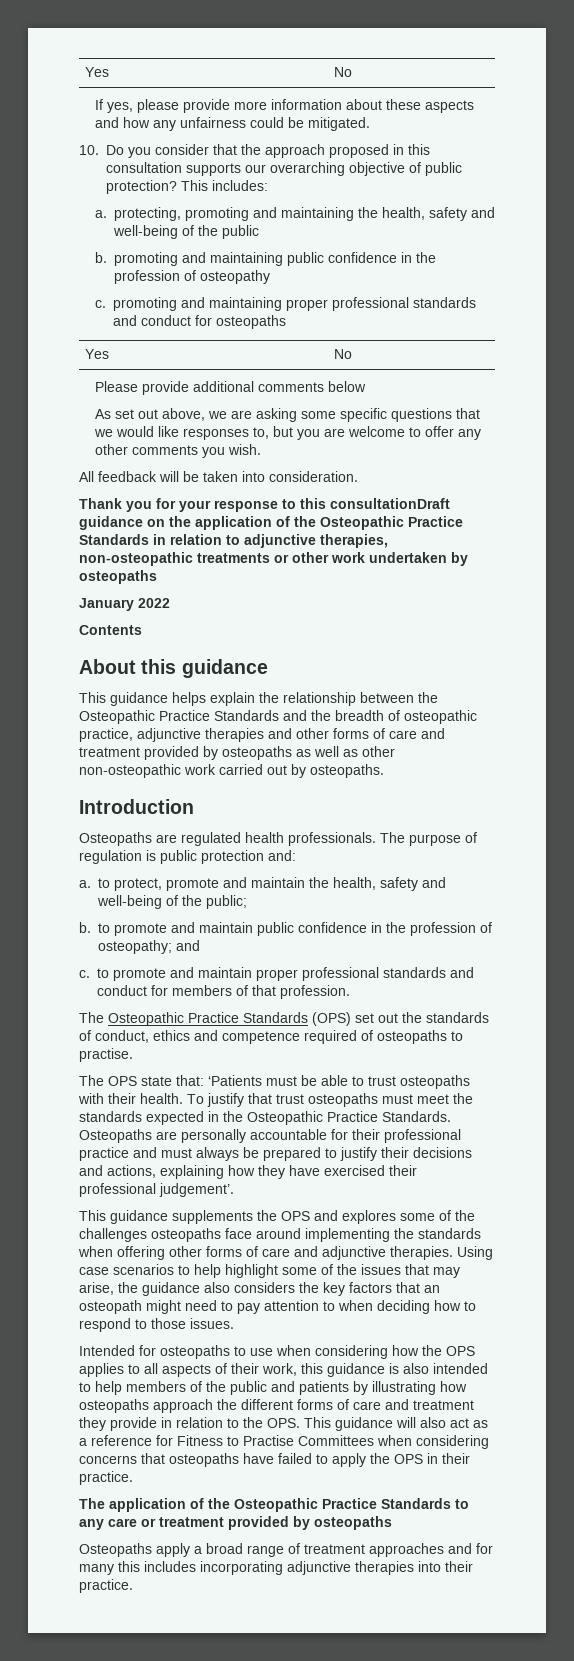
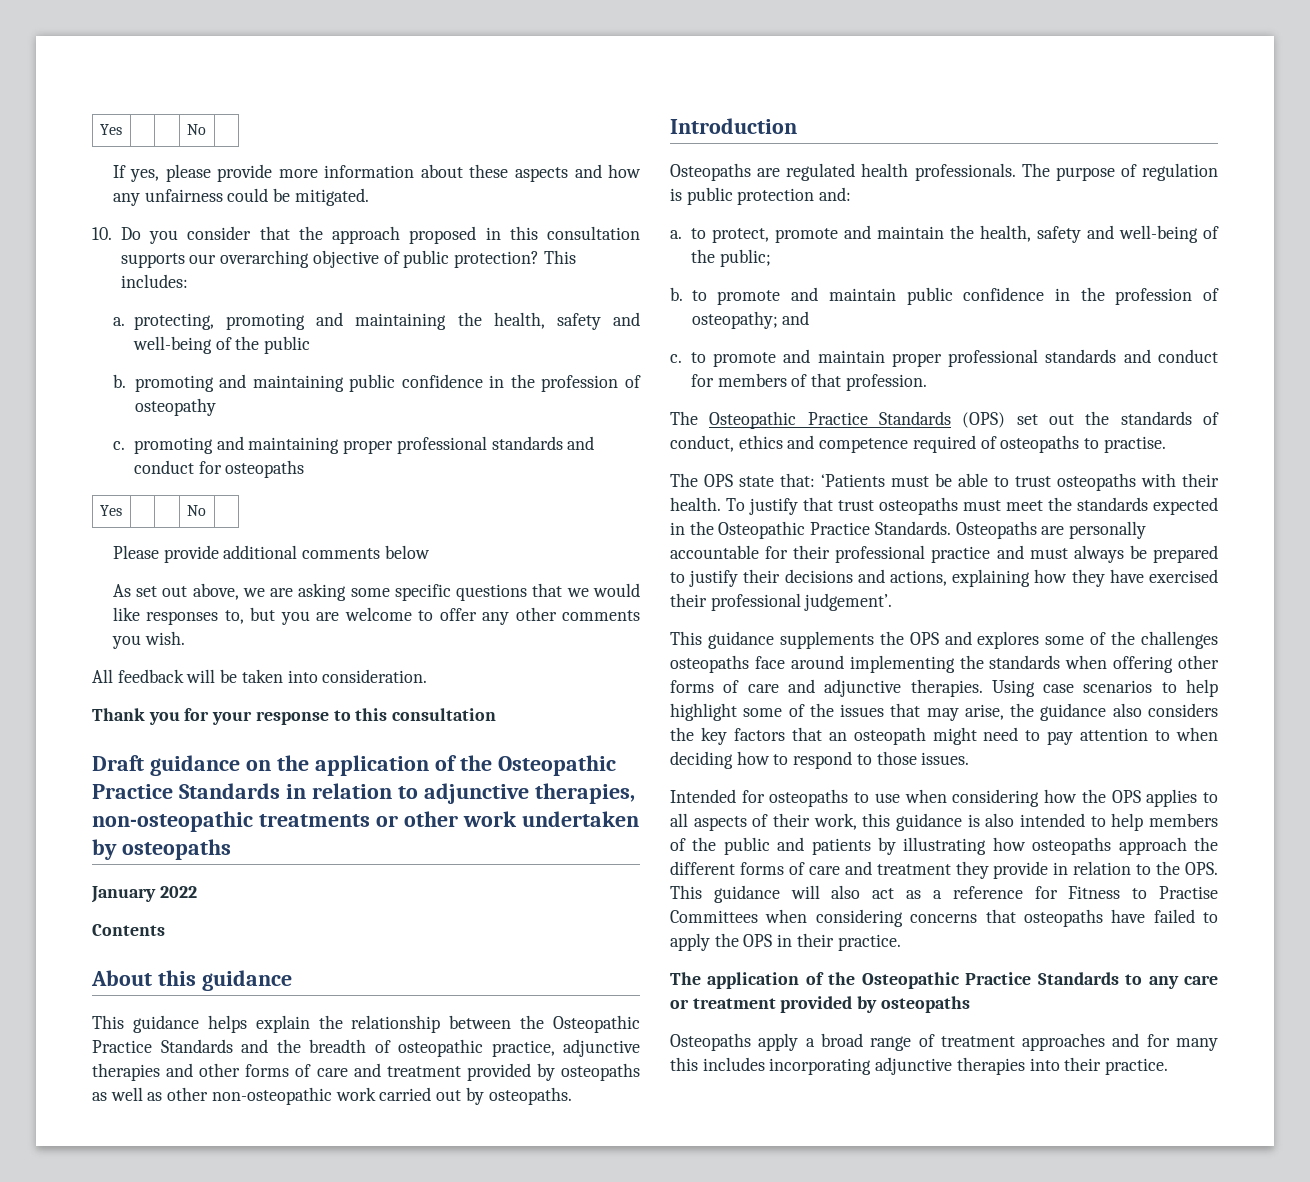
[330,498,450,509] consultationDraft -> [392,708,497,721] [92,755,144,771] consultation // Draft

